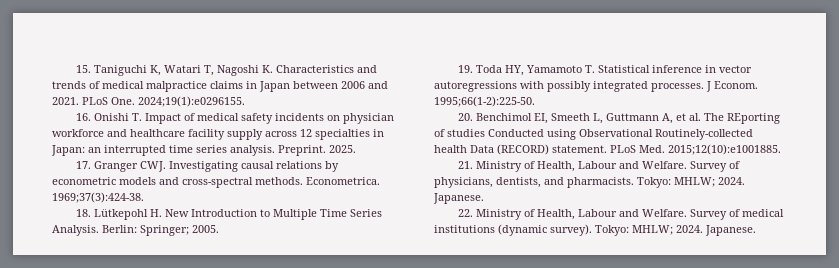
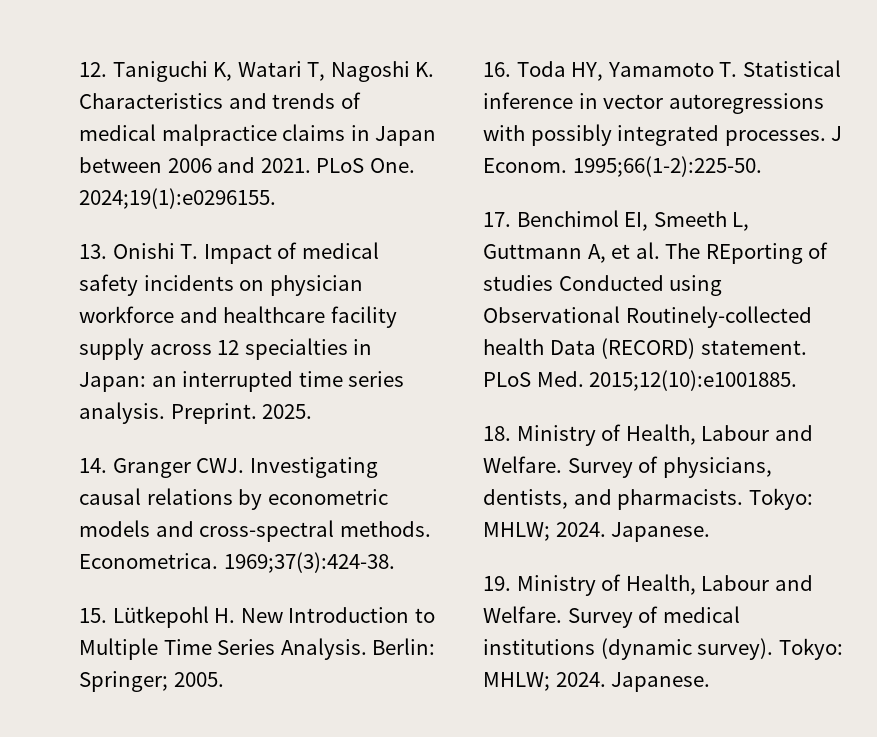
[76,65,92,73] 15. -> [79,62,107,77] 12.
[76,113,92,121] 16. -> [79,244,107,259] 13.
[76,161,92,169] 17. -> [79,458,107,473] 14.
[76,209,92,217] 18. -> [79,608,107,623] 15.
[458,65,474,73] 19. -> [483,62,511,77] 16.
[458,113,474,121] 20. -> [483,212,511,227] 17.
[458,161,474,169] 21. -> [483,426,511,441] 18.
[458,209,474,217] 22. -> [483,576,511,591] 19.

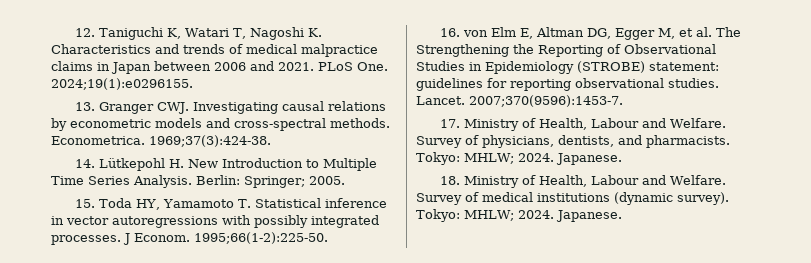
[112,242,379,264] [79,274,363,296] [79,306,397,328] [79,338,373,360] [79,371,405,392] [79,402,313,424] [79,458,107,473] Onishi T. Impact of medical safety incidents on physician workforce and healthcare facility supply across 12 specialties in Japan: an interrupted time series analysis. Preprint. 2025. // 14. -> (96, 106) none
[79,608,107,623] 15. -> [75,159,96,168] 14.
[483,62,511,77] 16. -> [75,199,96,208] 15.
[483,210,750,231] [483,242,829,264] [483,275,723,296] [483,306,812,328] [483,338,807,359] [483,370,798,391] [483,426,511,441] 17. Benchimol EI, Smeeth L, Guttmann A, et al. The REporting of studies Conducted using Observational Routinely-collected health Data (RECORD) statement. PLoS Med. 2015;12(10):e1001885. // 18. -> [440,27,742,40] [416,44,716,57] [416,61,719,74] [416,78,719,91] [416,95,623,107] [440,119,461,128] 16. von Elm E, Altman DG, Egger M, et al. The Strengthening the Reporting of Observational Studies in Epidemiology (STROBE) statement: guidelines for reporting observational studies. Lancet. 2007;370(9596):1453-7. // 17.
[483,576,511,591] 19. -> [440,176,461,185] 18.

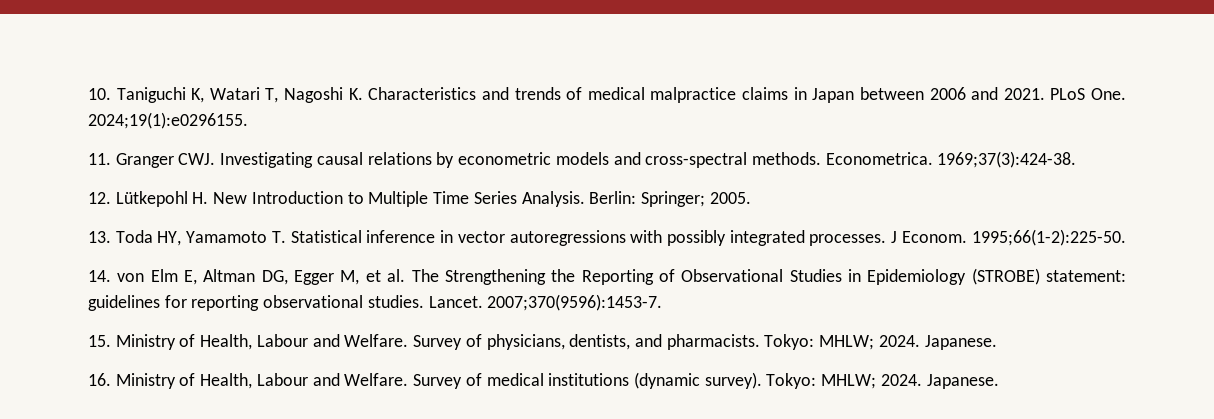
[75,28,96,37] 12. -> [88,88,111,100] 10.
[75,102,96,111] 13. -> [88,153,111,165] 11.
[75,159,96,168] 14. -> [88,192,111,204] 12.
[75,199,96,208] 15. -> [88,231,111,243] 13.
[440,28,461,37] 16. -> [88,270,111,282] 14.
[440,119,461,128] 17. -> [88,335,111,347] 15.
[440,176,461,185] 18. -> [88,373,111,386] 16.

